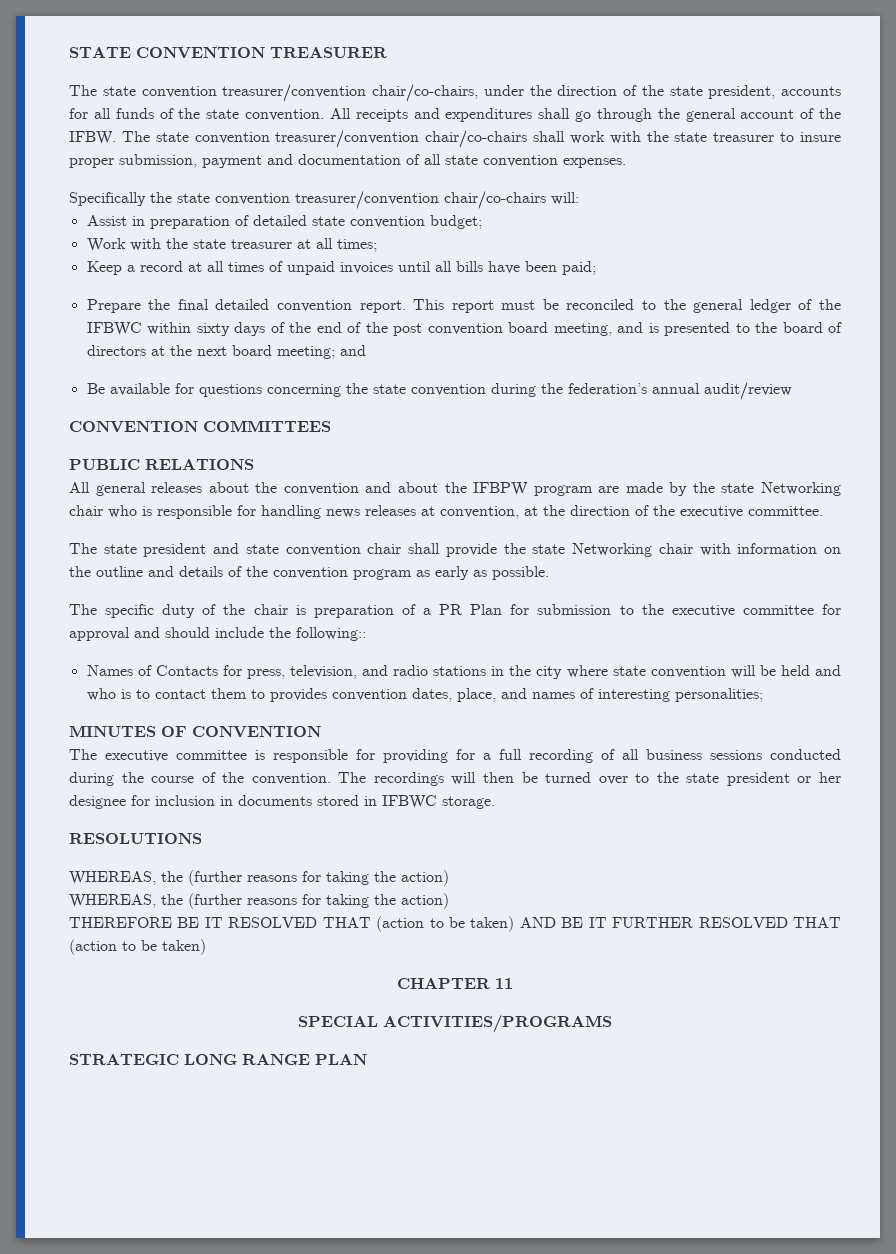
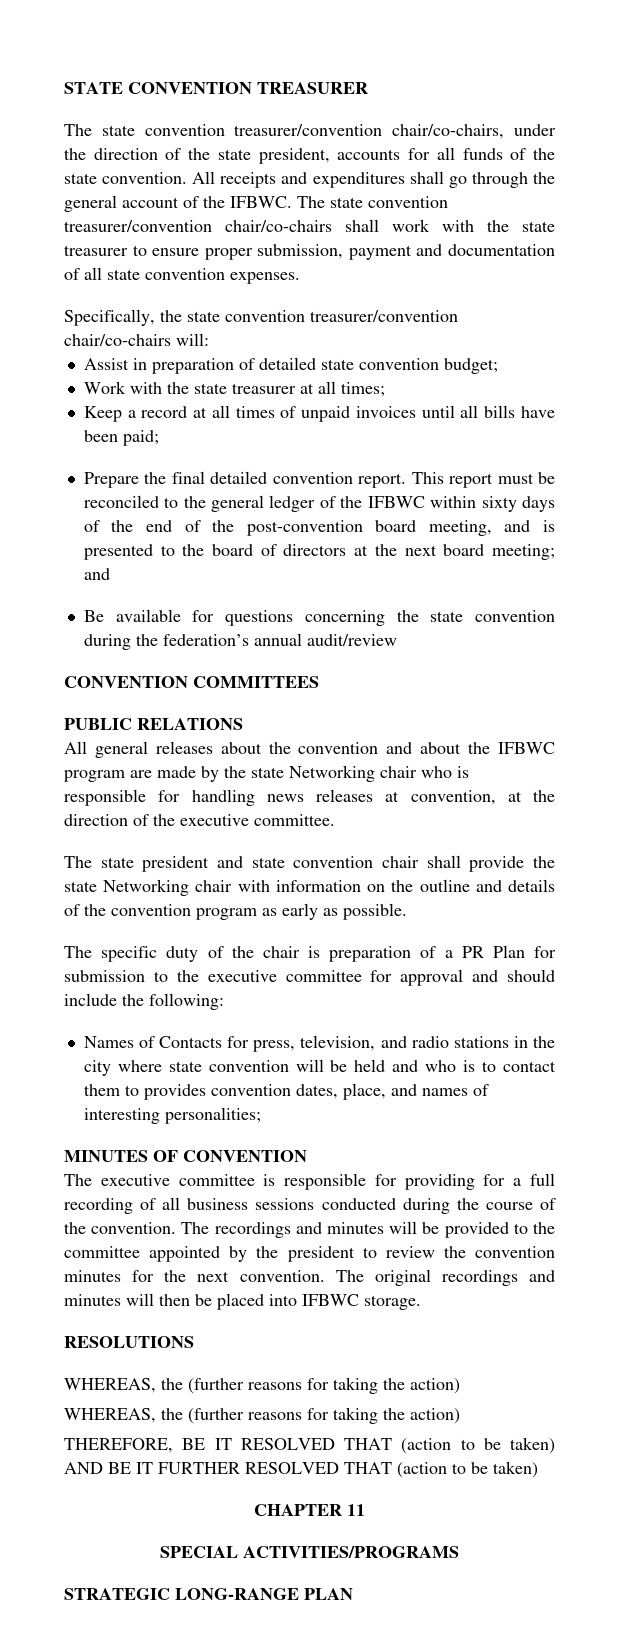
[69,131,116,145] IFBW. -> [230,196,292,208] IFBWC.
[799,132,841,142] insure -> [152,248,200,256] ensure
[69,192,146,206] Specifically -> [64,309,155,326] Specifically,
[393,323,503,336] post convention -> [246,520,363,536] post-convention
[473,482,529,496] IFBPW -> [498,742,556,754] IFBWC
[296,627,366,641] following:: -> [149,993,224,1010] following:
[451,772,841,786] [69,795,377,809] will then be turned over to the state president or her designee for inclusion in documents stored in -> [295,1221,555,1238] [64,1246,555,1262] [64,1269,555,1286] [64,1293,297,1310] and minutes will be provided to the committee appointed by the president to review the convention minutes for the next convention. The original recordings and minutes will then be placed into
[69,917,172,928] THEREFORE -> [64,1438,173,1453] THEREFORE,
[184,1054,310,1065] LONG RANGE -> [175,1588,299,1600] LONG-RANGE

